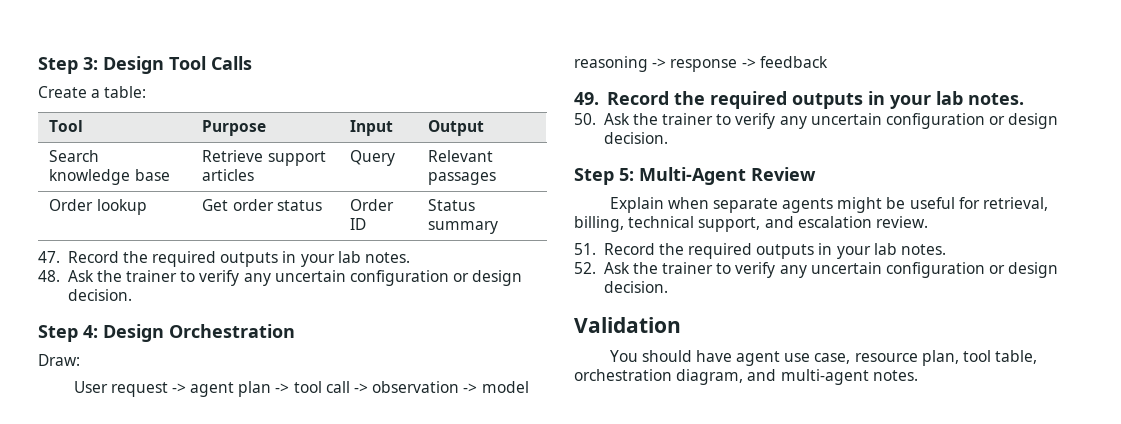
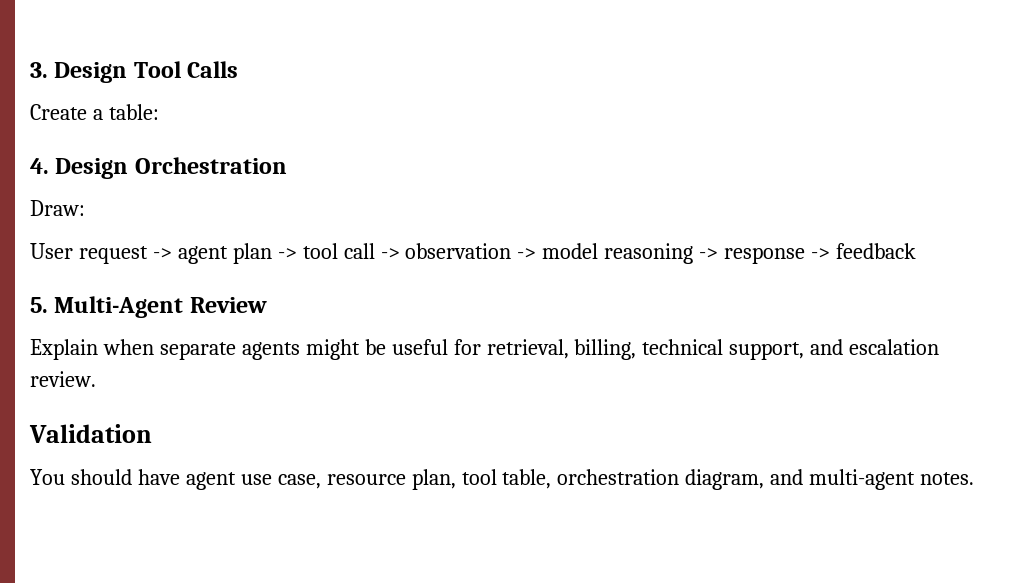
[38,57,98,74] Step 3: -> [30,62,48,78] 3.
[49,120,84,132] [202,120,267,136] [350,120,394,136] [428,120,485,136] [49,150,100,162] [49,169,170,185] [202,150,326,166] [202,169,255,181] [350,150,396,166] [428,150,494,162] [428,172,497,185] [49,199,147,215] [202,199,322,211] [350,199,395,211] [350,218,367,230] [428,199,476,211] [428,221,499,234] [38,251,411,267] [38,270,523,286] [67,289,132,301] [38,325,98,342] // Tool | Purpose | Input | Output // Search knowledge base | Retrieve support articles | Query | Relevant passages // Order lookup | Get order status | Order ID | Status summary // 47. Record the required outputs in your lab notes. // 48. Ask the trainer to verify any uncertain configuration or design decision. // Step 4: -> [30,158,49,174] // 4.
[574,91,1024,109] [574,113,1059,129] [603,132,668,144] [574,168,634,185] 49. Record the required outputs in your lab notes. // 50. Ask the trainer to verify any uncertain configuration or design decision. // Step 5: -> [30,297,48,313] 5.
[574,243,947,259] [574,262,1059,278] [603,281,668,293] // 51. Record the required outputs in your lab notes. // 52. Ask the trainer to verify any uncertain configuration or design decision. -> (96, 379) none

